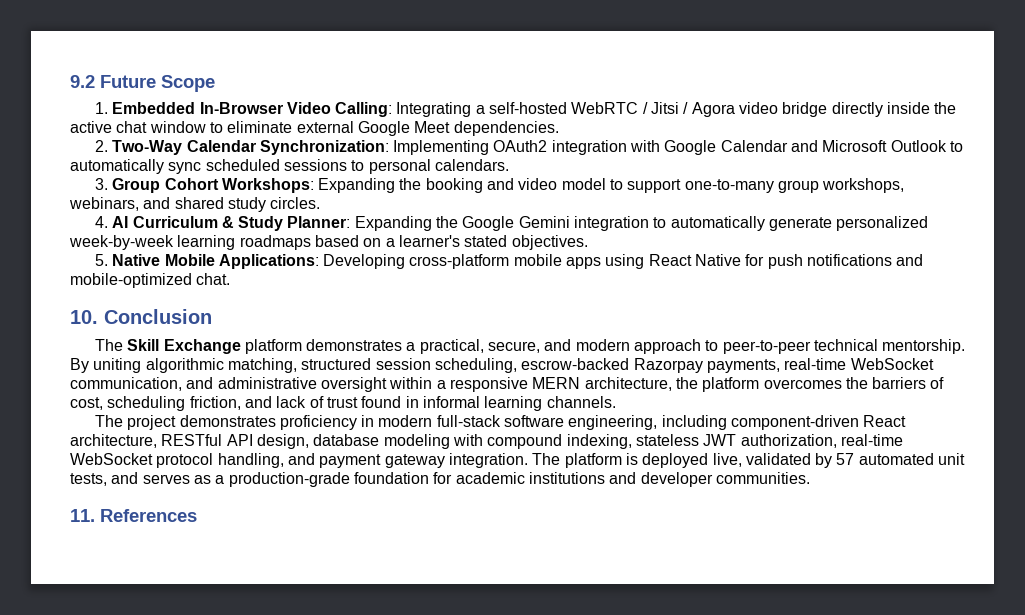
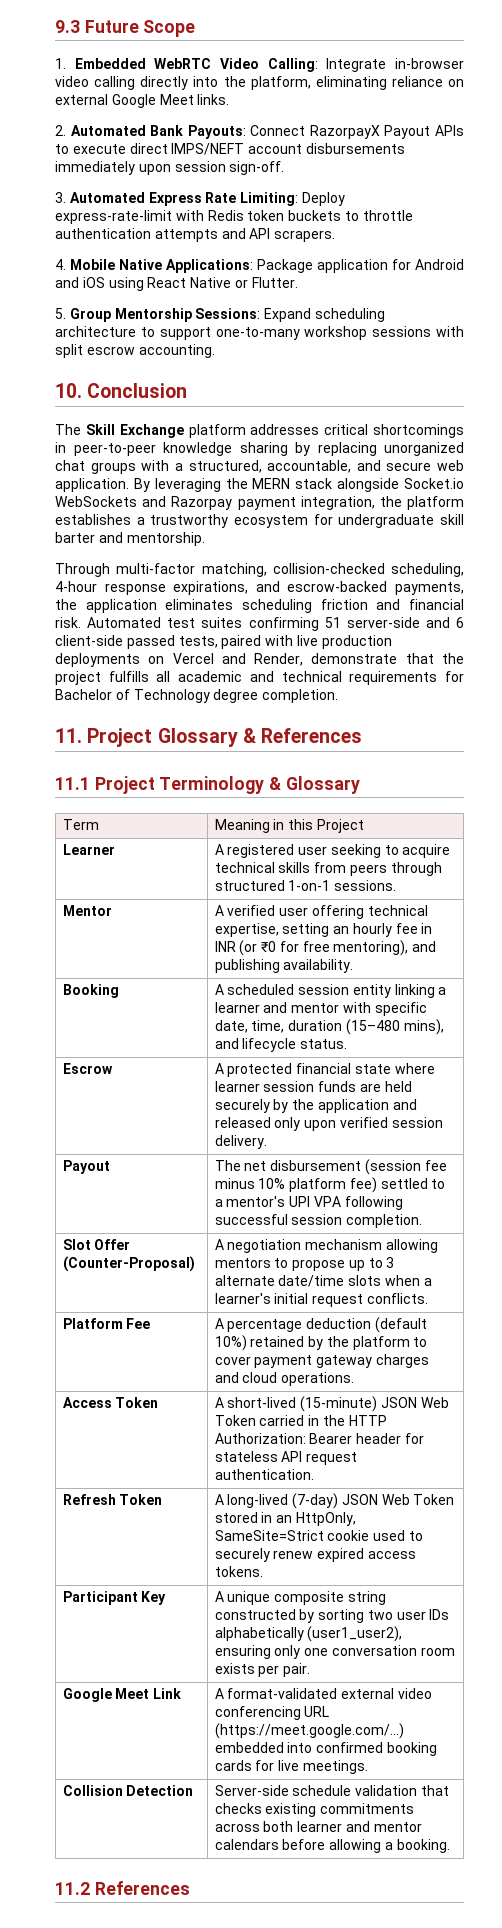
[70,75,95,88] 9.2 -> [55,20,80,33] 9.3
[199,102,283,114] In-Browser -> [154,58,212,69] WebRTC
[396,102,957,117] [70,121,293,133] Integrating a self-hosted WebRTC / Jitsi / Agora video bridge directly inside the active chat window to eliminate -> [326,58,464,72] [55,76,464,90] Integrate in-browser video calling directly into the platform, eliminating reliance on
[453,121,559,136] dependencies. -> [197,94,230,105] links.
[112,140,964,155] [70,159,509,174] [94,178,905,193] [69,197,321,212] [94,216,929,231] [69,235,588,250] [94,254,924,269] [70,273,231,288] Two-Way Calendar Synchronization: Implementing OAuth2 integration with Google Calendar and Microsoft Outlook to automatically sync scheduled sessions to personal calendars. // 3. Group Cohort Workshops: Expanding the booking and video model to support one-to-many group workshops, webinars, and shared study circles. // 4. AI Curriculum & Study Planner: Expanding the Google Gemini integration to automatically generate personalized week-by-week learning roadmaps based on a learner's stated objectives. // 5. Native Mobile Applications: Developing cross-platform mobile apps using React Native for push notifications and mobile-optimized chat. -> [70,125,464,139] [55,143,405,155] [55,161,285,175] [55,192,345,206] [55,210,413,224] [55,228,336,242] [55,259,464,273] [55,277,298,291] [55,308,385,322] [55,326,464,340] [55,344,215,358] Automated Bank Payouts: Connect RazorpayX Payout APIs to execute direct IMPS/NEFT account disbursements immediately upon session sign-off. // 3. Automated Express Rate Limiting: Deploy express-rate-limit with Redis token buckets to throttle authentication attempts and API scrapers. // 4. Mobile Native Applications: Package application for Android and iOS using React Native or Flutter. // 5. Group Mentorship Sessions: Expand scheduling architecture to support one-to-many workshop sessions with split escrow accounting.
[306,339,966,354] [70,358,934,373] [70,377,945,392] [70,396,616,411] [94,415,907,430] [70,434,903,449] [70,453,966,468] [70,472,810,487] [70,509,95,522] demonstrates a practical, secure, and modern approach to peer-to-peer technical mentorship. By uniting algorithmic matching, structured session scheduling, escrow-backed Razorpay payments, real-time WebSocket communication, and administrative oversight within a responsive MERN architecture, the platform overcomes the barriers of cost, scheduling friction, and lack of trust found in informal learning channels. // The project demonstrates proficiency in modern full-stack software engineering, including component-driven React architecture, RESTful API design, database modeling with compound indexing, stateless JWT authorization, real-time WebSocket protocol handling, and payment gateway integration. The platform is deployed live, validated by 57 automated unit tests, and serves as a production-grade foundation for academic institutions and developer communities. // 11. -> [250,424,464,438] [55,442,464,456] [55,460,464,474] [55,478,464,492] [55,496,464,510] [55,514,465,528] [55,532,205,546] [55,563,464,577] [55,581,464,595] [55,599,465,613] [55,617,464,631] [55,635,392,649] [55,653,464,667] [55,671,464,685] [55,689,339,703] [55,728,363,747] [55,776,360,794] [62,819,99,830] [214,819,364,833] [62,844,115,855] [214,844,451,858] [214,862,442,876] [214,880,397,891] [62,905,112,916] [214,905,428,919] [214,923,433,937] [214,940,437,956] [214,959,354,973] [62,984,119,998] [214,984,447,998] [214,1002,427,1016] [214,1019,444,1035] [214,1038,348,1052] [62,1063,113,1074] [214,1063,435,1077] [214,1081,412,1092] [214,1099,417,1113] [214,1117,443,1131] [214,1135,267,1149] [62,1160,110,1174] [214,1159,447,1175] [214,1177,446,1193] [214,1196,403,1210] [214,1214,423,1228] [62,1239,131,1250] [62,1256,195,1272] [214,1239,438,1253] [214,1257,395,1271] [214,1275,432,1287] [214,1293,428,1307] [62,1318,151,1329] [214,1317,427,1333] [214,1335,428,1351] [214,1354,429,1368] [214,1372,355,1386] [62,1397,159,1408] [214,1396,449,1412] [214,1415,387,1426] [214,1433,424,1444] [214,1451,358,1465] [214,1469,314,1480] [62,1494,163,1505] [214,1493,455,1509] [214,1512,356,1526] [214,1530,423,1541] [214,1548,416,1562] [214,1566,263,1577] [62,1591,167,1605] [214,1591,386,1605] [214,1609,450,1623] [214,1626,403,1642] [214,1645,455,1659] [214,1663,311,1677] [62,1688,182,1702] [214,1688,432,1699] [214,1706,330,1720] [214,1723,404,1739] [214,1742,437,1756] [214,1760,368,1774] [62,1785,194,1796] [214,1785,449,1796] [214,1803,415,1817] [214,1821,422,1832] [214,1839,450,1853] [55,1882,90,1895] addresses critical shortcomings in peer-to-peer knowledge sharing by replacing unorganized chat groups with a structured, accountable, and secure web application. By leveraging the MERN stack alongside Socket.io WebSockets and Razorpay payment integration, the platform establishes a trustworthy ecosystem for undergraduate skill barter and mentorship. // Through multi-factor matching, collision-checked scheduling, 4-hour response expirations, and escrow-backed payments, the application eliminates scheduling friction and financial risk. Automated test suites confirming 51 server-side and 6 client-side passed tests, paired with live production deployments on Vercel and Render, demonstrate that the project fulfills all academic and technical requirements for Bachelor of Technology degree completion. // 11. Project Glossary & References // 11.1 Project Terminology & Glossary // Term | Meaning in this Project // Learner | A registered user seeking to acquire technical skills from peers through structured 1-on-1 sessions. // Mentor | A verified user offering technical expertise, setting an hourly fee in INR (or ₹0 for free mentoring), and publishing availability. // Booking | A scheduled session entity linking a learner and mentor with specific date, time, duration (15–480 mins), and lifecycle status. // Escrow | A protected financial state where learner session funds are held securely by the application and released only upon verified session delivery. // Payout | The net disbursement (session fee minus 10% platform fee) settled to a mentor's UPI VPA following successful session completion. // Slot Offer (Counter-Proposal) | A negotiation mechanism allowing mentors to propose up to 3 alternate date/time slots when a learner's initial request conflicts. // Platform Fee | A percentage deduction (default 10%) retained by the platform to cover payment gateway charges and cloud operations. // Access Token | A short-lived (15-minute) JSON Web Token carried in the HTTP Authorization: Bearer header for stateless API request authentication. // Refresh Token | A long-lived (7-day) JSON Web Token stored in an HttpOnly, SameSite=Strict cookie used to securely renew expired access tokens. // Participant Key | A unique composite string constructed by sorting two user IDs alphabetically (user1_user2), ensuring only one conversation room exists per pair. // Google Meet Link | A format-validated external video conferencing URL (https://meet.google.com/...) embedded into confirmed booking cards for live meetings. // Collision Detection | Server-side schedule validation that checks existing commitments across both learner and mentor calendars before allowing a booking. // 11.2

